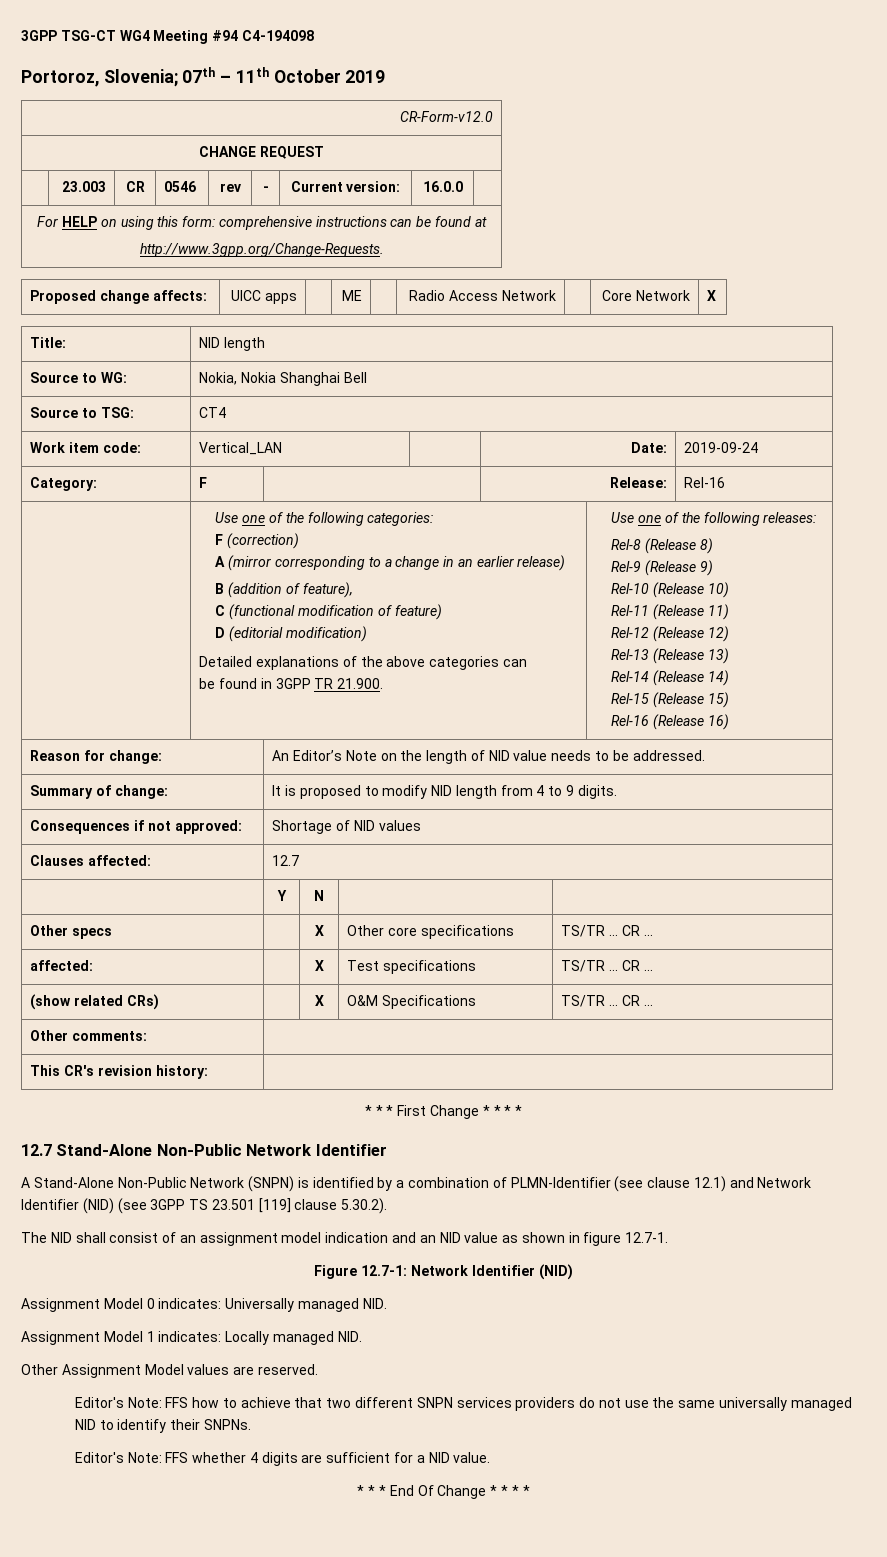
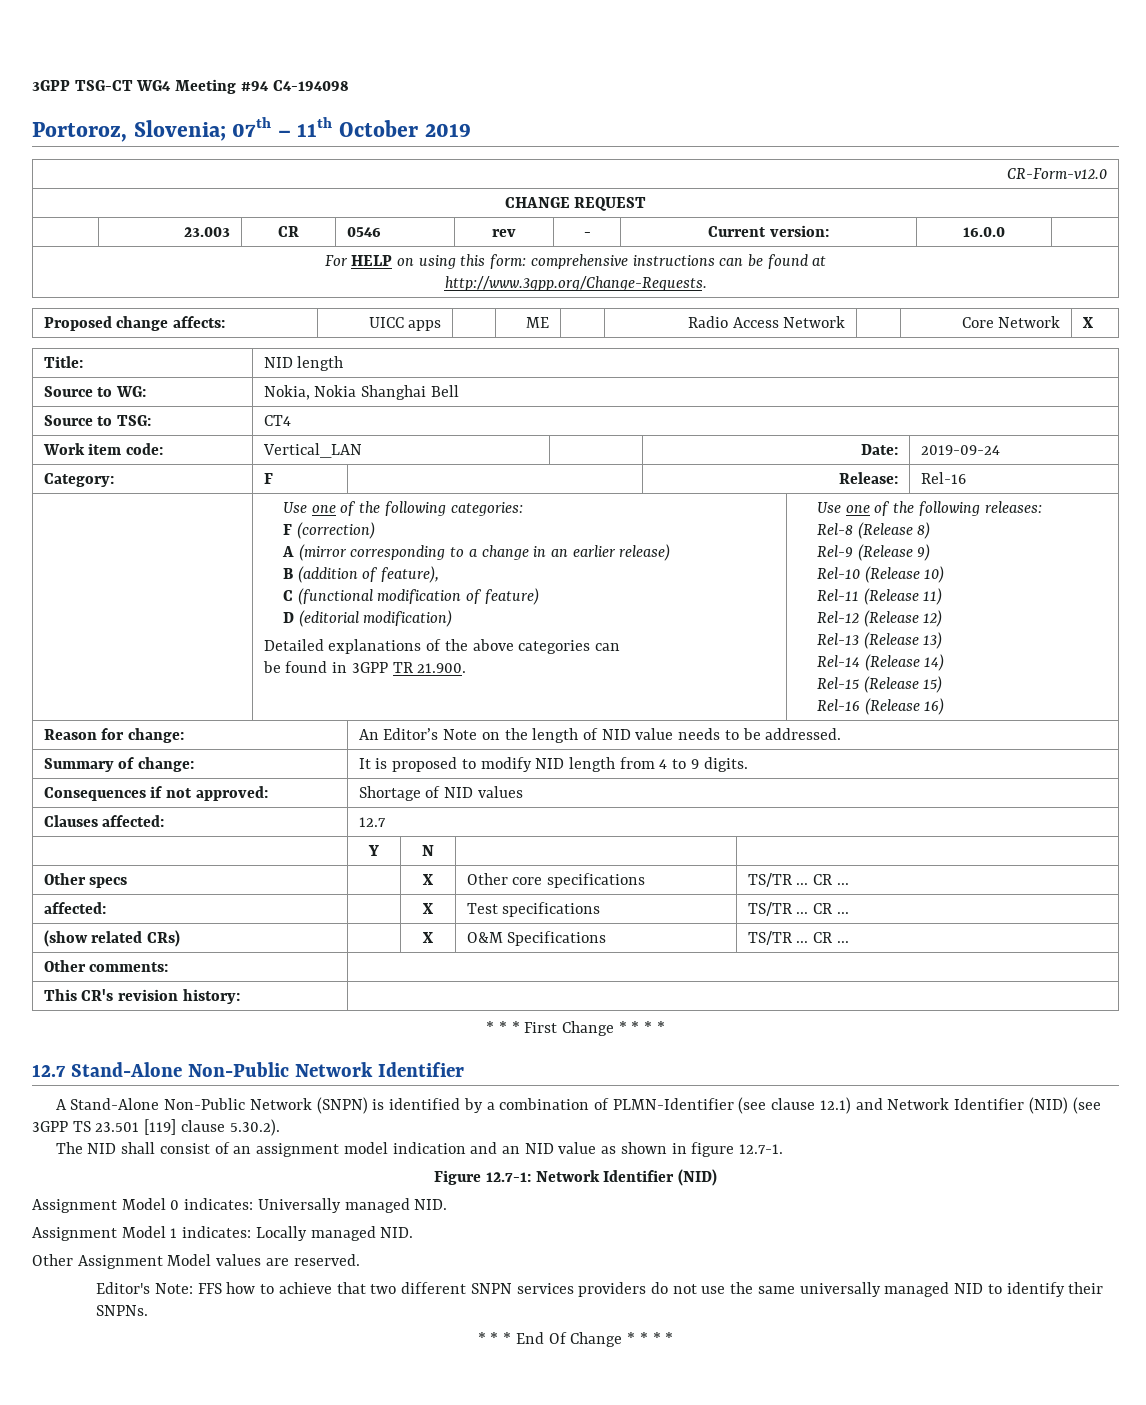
[74,1452,491,1466] // Editor's Note: FFS whether 4 digits are sufficient for a NID value. -> (149, 1310) none

